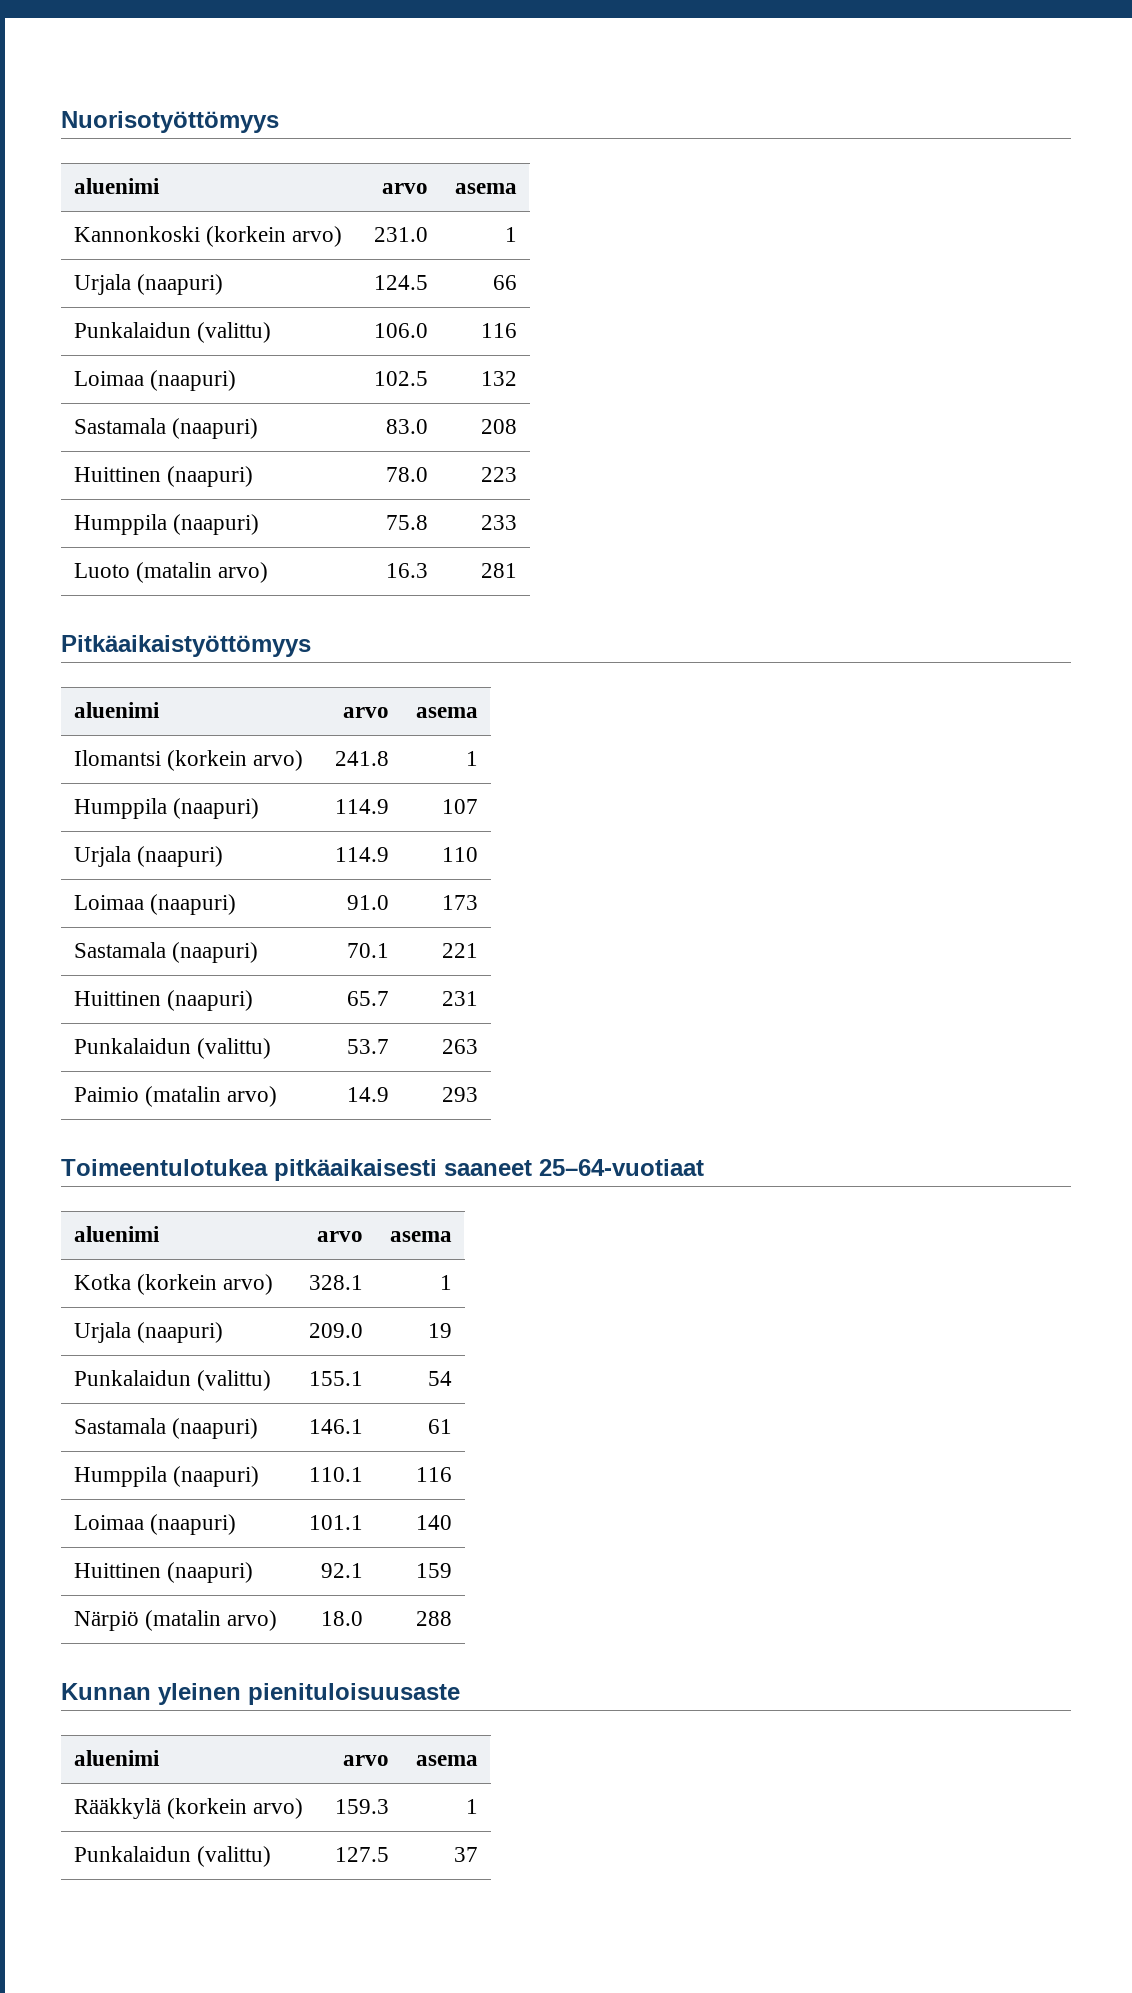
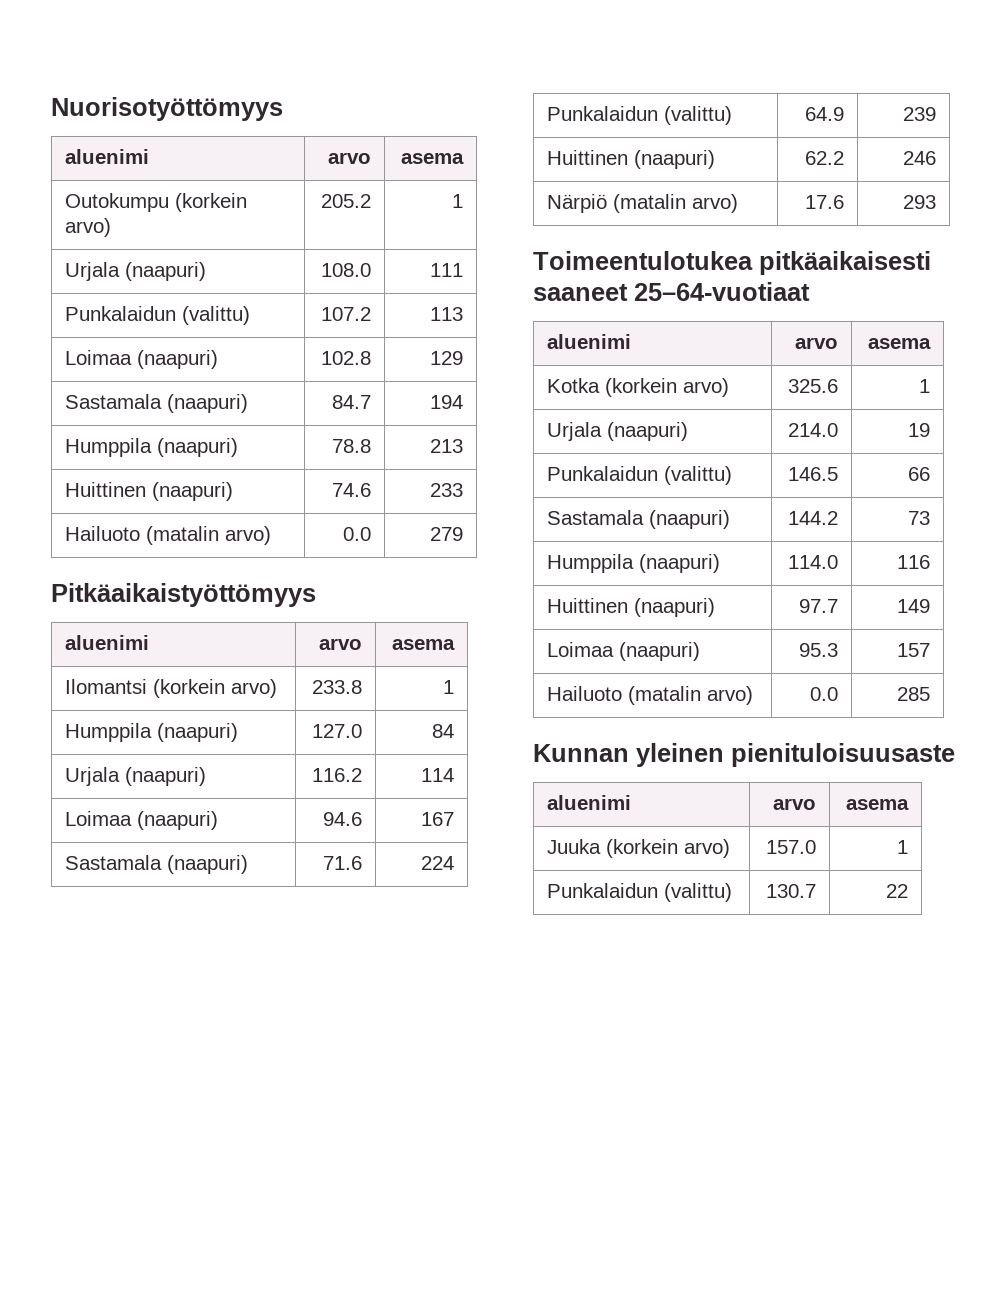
[73,226,343,247] [374,227,429,242] [505,227,518,242] [73,274,224,295] [374,275,429,290] [493,275,518,290] [73,322,272,343] [374,323,429,338] [481,323,518,338] [73,370,237,391] [374,371,429,386] [481,371,518,386] [73,418,259,439] [386,419,429,434] [481,419,518,434] [73,466,254,487] [386,467,429,482] [481,467,518,482] [73,514,260,535] [386,515,429,530] Kannonkoski (korkein arvo) | 231.0 | 1 // Urjala (naapuri) | 124.5 | 66 // Punkalaidun (valittu) | 106.0 | 116 // Loimaa (naapuri) | 102.5 | 132 // Sastamala (naapuri) | 83.0 | 208 // Huittinen (naapuri) | 78.0 | 223 // Humppila (naapuri) | 75.8 -> [65,193,248,212] [65,218,112,237] [320,194,371,208] [451,194,463,208] [65,262,207,281] [320,263,371,277] [429,263,463,277] [65,306,251,325] [320,307,371,321] [429,307,463,321] [65,350,219,369] [320,351,371,365] [429,351,463,365] [65,394,249,413] [331,395,371,409] [429,395,463,409] [65,438,239,457] [331,439,371,453] [429,439,463,453] [65,482,234,501] [331,483,371,497] Outokumpu (korkein arvo) | 205.2 | 1 // Urjala (naapuri) | 108.0 | 111 // Punkalaidun (valittu) | 107.2 | 113 // Loimaa (naapuri) | 102.8 | 129 // Sastamala (naapuri) | 84.7 | 194 // Humppila (naapuri) | 78.8 | 213 // Huittinen (naapuri) | 74.6
[73,562,269,583] [386,563,429,578] [481,563,518,578] Luoto (matalin arvo) | 16.3 | 281 -> [65,526,272,545] [342,527,371,541] [429,527,463,541] Hailuoto (matalin arvo) | 0.0 | 279
[335,751,390,766] 241.8 -> [311,680,362,694] 233.8
[335,799,390,814] [442,799,479,814] [73,846,224,867] [335,847,390,862] [442,847,479,862] [73,894,237,915] [347,895,390,910] [442,895,479,910] [73,942,259,963] [347,943,390,958] [442,943,479,958] [73,990,254,1011] [347,991,390,1006] [442,991,479,1006] [73,1038,272,1059] [347,1039,390,1054] [442,1039,479,1054] [73,1086,278,1107] [347,1087,390,1102] 114.9 | 107 // Urjala (naapuri) | 114.9 | 110 // Loimaa (naapuri) | 91.0 | 173 // Sastamala (naapuri) | 70.1 | 221 // Huittinen (naapuri) | 65.7 | 231 // Punkalaidun (valittu) | 53.7 | 263 // Paimio (matalin arvo) | 14.9 -> [311,724,362,738] [431,724,454,738] [65,767,207,786] [311,768,362,782] [420,768,454,782] [65,811,219,830] [322,812,362,826] [420,812,454,826] [65,855,249,874] [322,856,362,870] [420,856,454,870] [547,106,733,125] [804,107,844,121] [902,107,936,121] [547,150,716,169] [804,151,844,165] [902,151,936,165] [547,194,739,213] [804,195,844,209] 127.0 | 84 // Urjala (naapuri) | 116.2 | 114 // Loimaa (naapuri) | 94.6 | 167 // Sastamala (naapuri) | 71.6 | 224 // Punkalaidun (valittu) | 64.9 | 239 // Huittinen (naapuri) | 62.2 | 246 // Närpiö (matalin arvo) | 17.6
[309,1275,364,1290] [440,1275,453,1290] [73,1322,224,1343] [309,1323,364,1338] 328.1 | 1 // Urjala (naapuri) | 209.0 -> [787,379,838,393] [918,379,930,393] [547,422,689,441] [787,423,838,437] 325.6 | 1 // Urjala (naapuri) | 214.0
[309,1371,364,1386] [428,1371,453,1386] [73,1418,259,1439] [309,1419,364,1434] [428,1419,453,1434] [73,1466,260,1487] [309,1467,364,1482] [416,1467,453,1482] [73,1514,237,1535] [309,1515,364,1530] [416,1515,453,1530] [73,1562,254,1583] [321,1563,364,1578] [416,1563,453,1578] [73,1610,278,1631] [321,1611,364,1626] [416,1611,453,1626] 155.1 | 54 // Sastamala (naapuri) | 146.1 | 61 // Humppila (naapuri) | 110.1 | 116 // Loimaa (naapuri) | 101.1 | 140 // Huittinen (naapuri) | 92.1 | 159 // Närpiö (matalin arvo) | 18.0 | 288 -> [787,467,838,481] [907,467,930,481] [547,510,731,529] [787,511,838,525] [907,511,930,525] [547,554,721,573] [787,555,838,569] [896,555,930,569] [547,598,716,617] [798,599,838,613] [896,599,930,613] [547,642,701,661] [798,643,838,657] [896,643,930,657] [547,686,754,705] [809,687,838,701] [896,687,930,701] 146.5 | 66 // Sastamala (naapuri) | 144.2 | 73 // Humppila (naapuri) | 114.0 | 116 // Huittinen (naapuri) | 97.7 | 149 // Loimaa (naapuri) | 95.3 | 157 // Hailuoto (matalin arvo) | 0.0 | 285
[73,1798,304,1819] [335,1799,390,1814] Rääkkylä (korkein arvo) | 159.3 -> [547,839,731,858] [765,840,816,854] Juuka (korkein arvo) | 157.0
[335,1847,390,1862] [454,1847,479,1862] 127.5 | 37 -> [765,884,816,898] [885,884,908,898] 130.7 | 22

